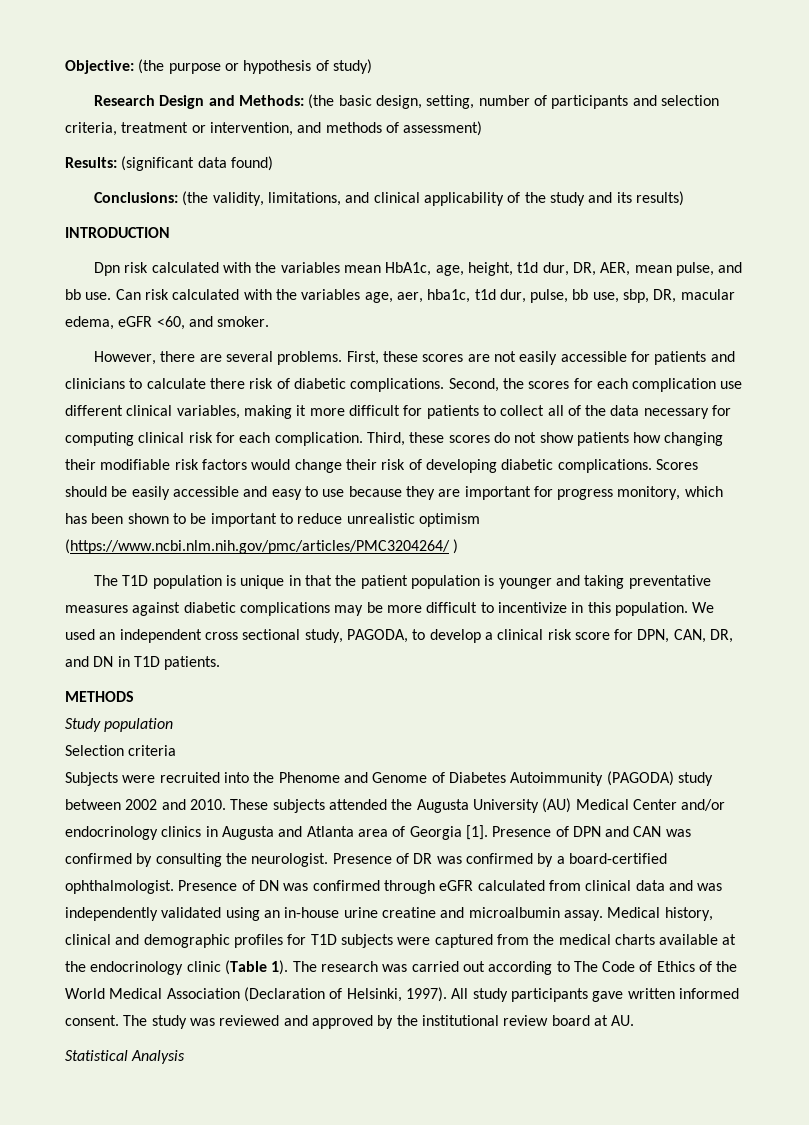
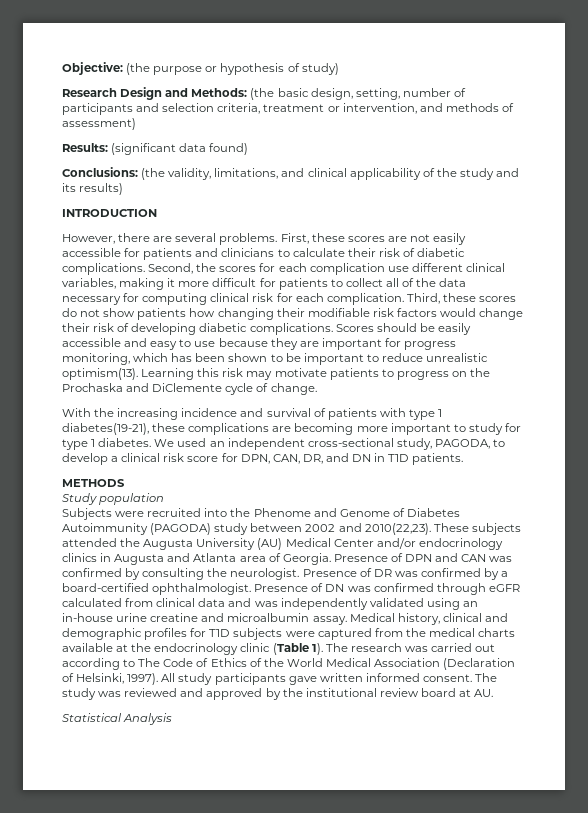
[94,262,743,276] [65,289,735,303] [65,316,270,330] // Dpn risk calculated with the variables mean HbA1c, age, height, t1d dur, DR, AER, mean pulse, and bb use. Can risk calculated with the variables age, aer, hba1c, t1d dur, pulse, bb use, sbp, DR, macular edema, eGFR <60, and smoker. -> (157, 213) none
[209,378,245,389] there -> [347,248,376,257] their
[617,486,681,500] monitory, -> [62,353,130,365] monitoring,
[418,513,480,527] [65,539,459,554] [94,575,711,589] [65,602,688,616] optimism (https://www.ncbi.nlm.nih.gov/pmc/articles/PMC3204264/ ) // The T1D population is unique in that the patient population is younger and taking preventative measures against diabetic complications may be more difficult to incentivize in this population. -> [62,368,491,380] [62,383,317,395] [62,408,443,420] [62,423,521,435] [62,438,152,450] optimism(13). Learning this risk may motivate patients to progress on the Prochaska and DiClemente cycle of change. // With the increasing incidence and survival of patients with type 1 diabetes(19-21), these complications are becoming more important to study for type 1 diabetes.
[204,629,301,640] cross sectional -> [307,438,394,447] cross-sectional
[65,745,177,756] // Selection criteria -> (165, 499) none
[189,799,226,810] 2010. -> [364,523,431,535] 2010(22,23).
[409,825,488,840] Georgia [1]. -> [282,553,331,565] Georgia.

